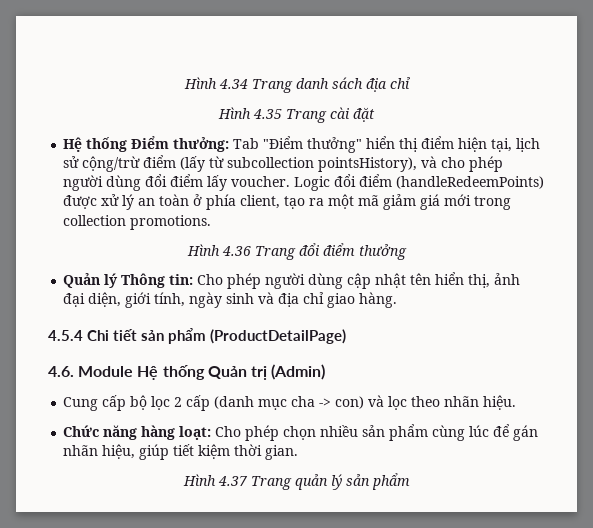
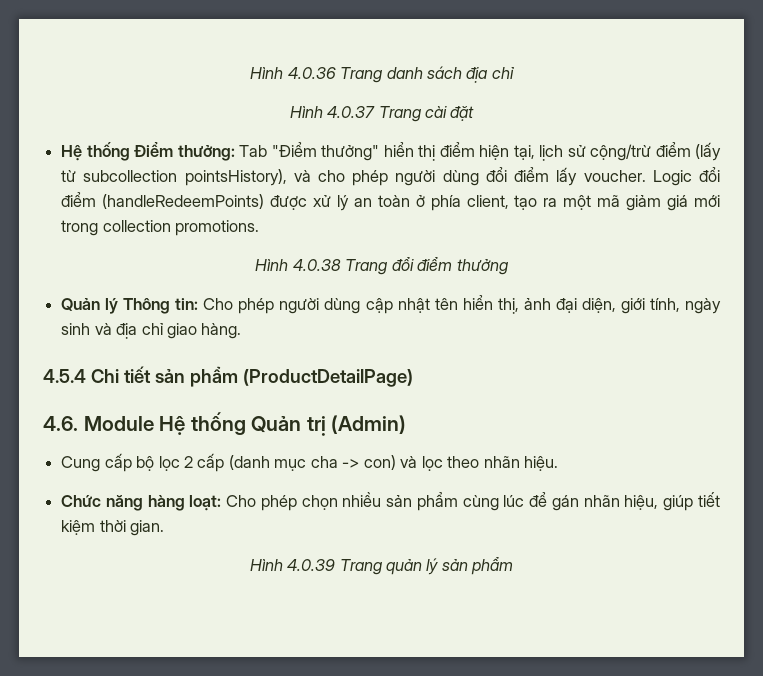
[183,77,248,89] Hình 4.34 -> [250,67,336,79] Hình 4.0.36
[253,109,282,119] 4.35 -> [327,106,376,118] 4.0.37
[221,246,251,256] 4.36 -> [292,259,341,271] 4.0.38
[217,476,248,486] 4.37 -> [287,559,336,571] 4.0.39

